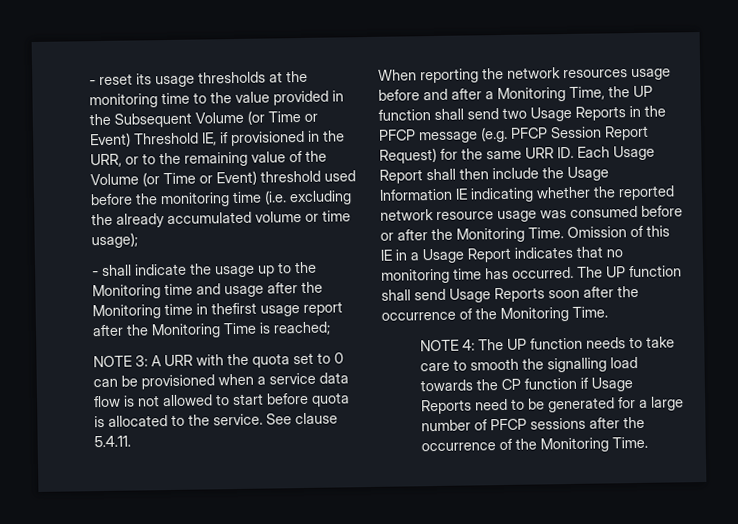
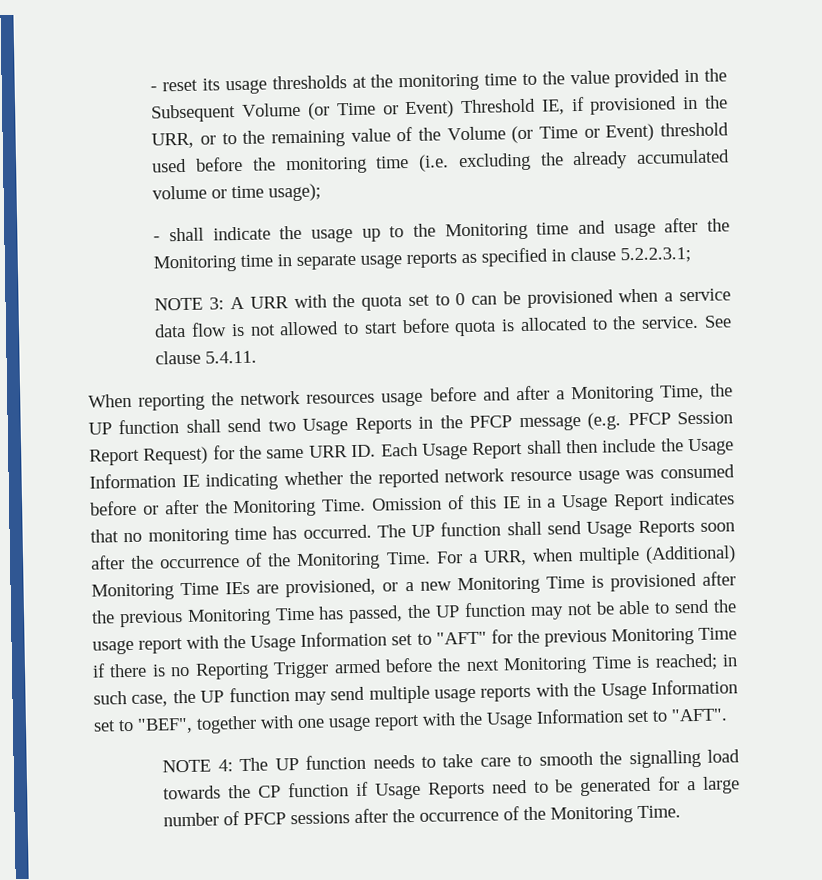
[210,301,343,317] [91,321,331,339] thefirst usage report after the Monitoring Time is reached; -> [296,247,692,270] separate usage reports as specified in clause 5.2.2.3.1;
(608, 312) none -> [435,545,736,566] [91,571,736,601] [91,599,738,628] [92,627,738,655] [92,653,739,680] [93,679,738,707] [93,708,727,734] For a URR, when multiple (Additional) Monitoring Time IEs are provisioned, or a new Monitoring Time is provisioned after the previous Monitoring Time has passed, the UP function may not be able to send the usage report with the Usage Information set to "AFT" for the previous Monitoring Time if there is no Reporting Trigger armed before the next Monitoring Time is reached; in such case, the UP function may send multiple usage reports with the Usage Information set to "BEF", together with one usage report with the Usage Information set to "AFT".

